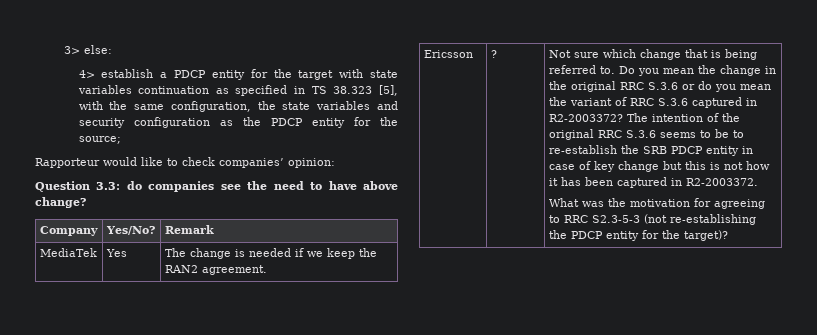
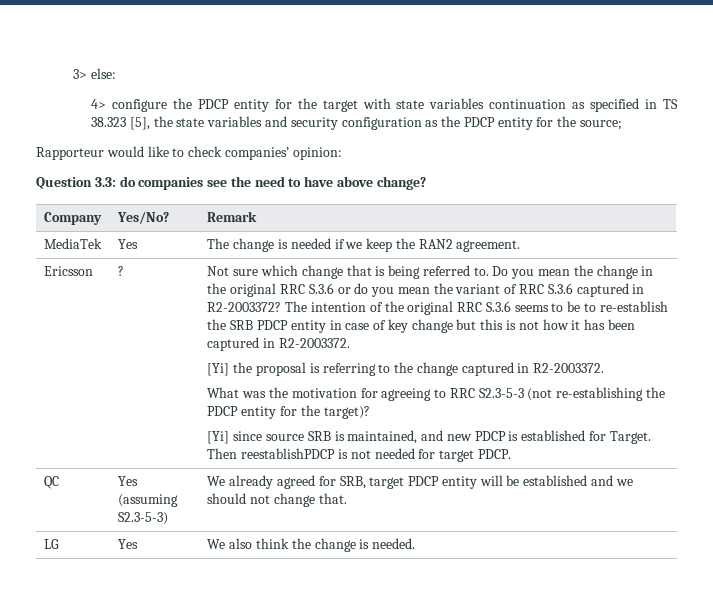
[101,69,168,78] establish a -> [112,98,192,112] configure the
[78,101,251,112] with the same configuration, -> (150, 123) none
(758, 182) none -> [207,362,605,376] // [Yi] the proposal is referring to the change captured in R2-2003372.
(728, 235) none -> [207,430,651,444] [207,448,511,462] [44,476,60,489] [118,476,139,486] [118,494,179,507] [118,512,169,525] [207,475,633,489] [207,493,347,507] [44,539,60,549] [118,539,139,549] [207,538,416,552] // [Yi] since source SRB is maintained, and new PDCP is established for Target. Then reestablishPDCP is not needed for target PDCP. // QC | Yes (assuming S2.3-5-3) | We already agreed for SRB, target PDCP entity will be established and we should not change that. // LG | Yes | We also think the change is needed.

